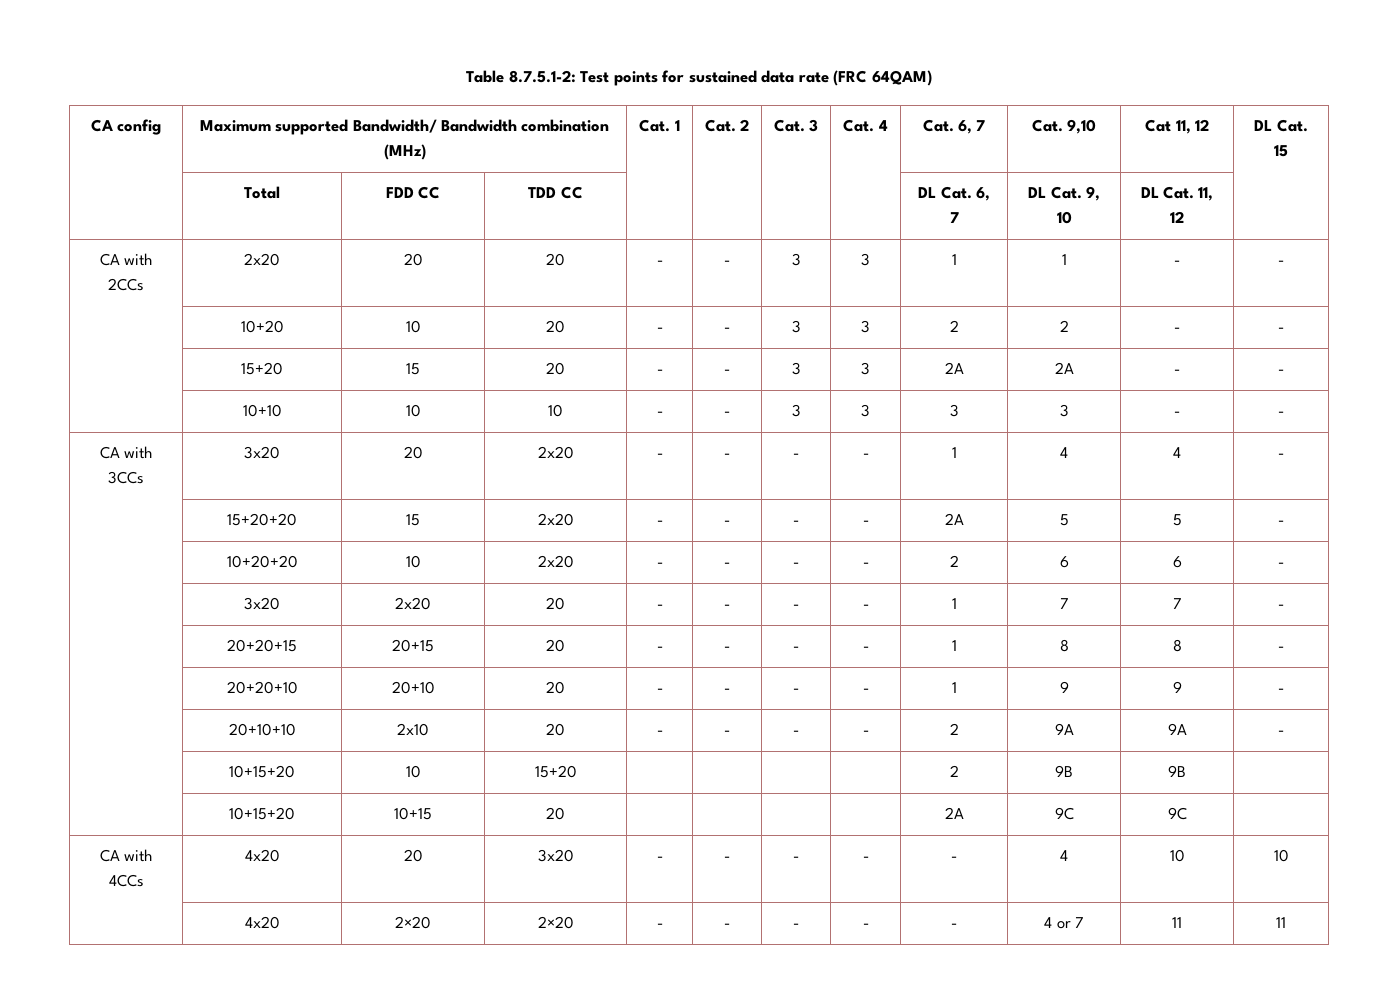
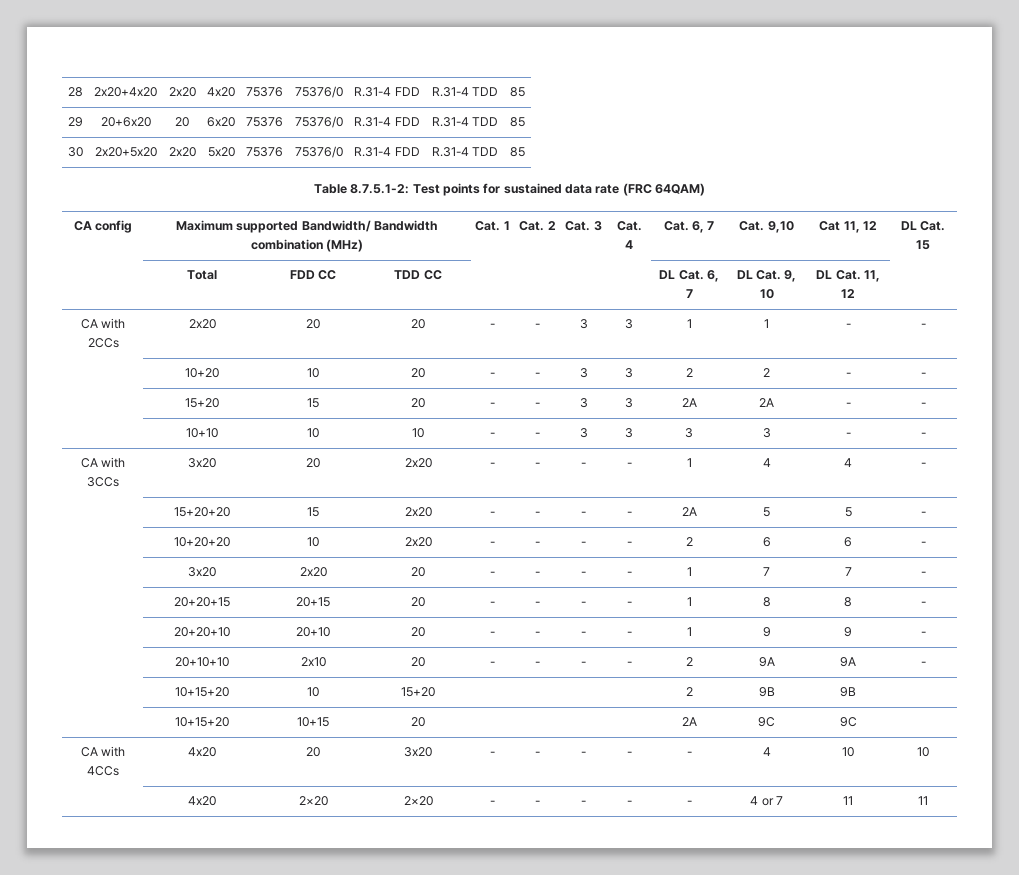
(466, 76) none -> [68,87,83,97] [94,87,157,97] [168,87,196,97] [207,87,235,97] [246,87,283,97] [294,86,343,98] [354,87,420,97] [431,87,499,97] [510,87,525,97] [68,117,83,127] [100,117,151,127] [175,117,189,127] [207,117,235,127] [246,117,283,127] [294,116,343,128] [354,117,420,127] [431,117,499,127] [510,117,525,127] [68,147,83,157] [94,147,157,157] [168,147,196,157] [207,147,235,157] [246,147,283,157] [294,146,343,158] [354,147,420,157] [431,147,499,157] [510,147,525,157] 28 | 2x20+4x20 | 2x20 | 4x20 | 75376 | 75376/0 | R.31-4 FDD | R.31-4 TDD | 85 // 29 | 20+6x20 | 20 | 6x20 | 75376 | 75376/0 | R.31-4 FDD | R.31-4 TDD | 85 // 30 | 2x20+5x20 | 2x20 | 5x20 | 75376 | 75376/0 | R.31-4 FDD | R.31-4 TDD | 85 //

